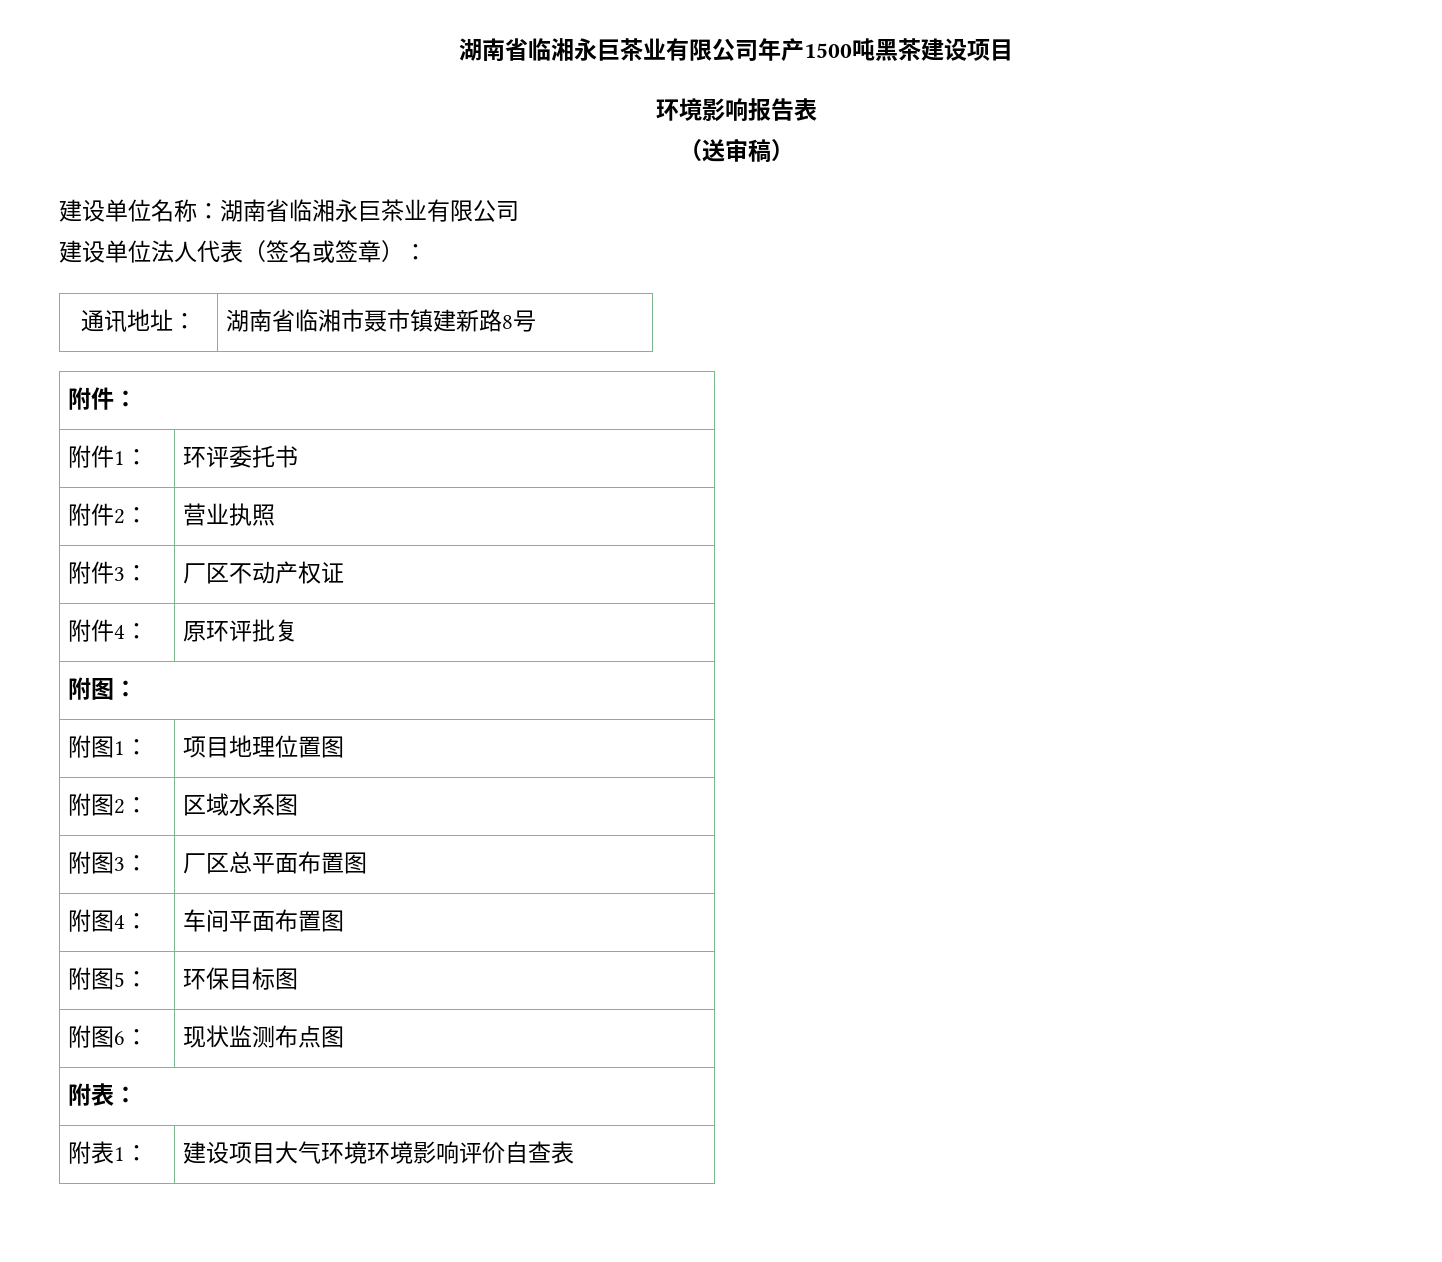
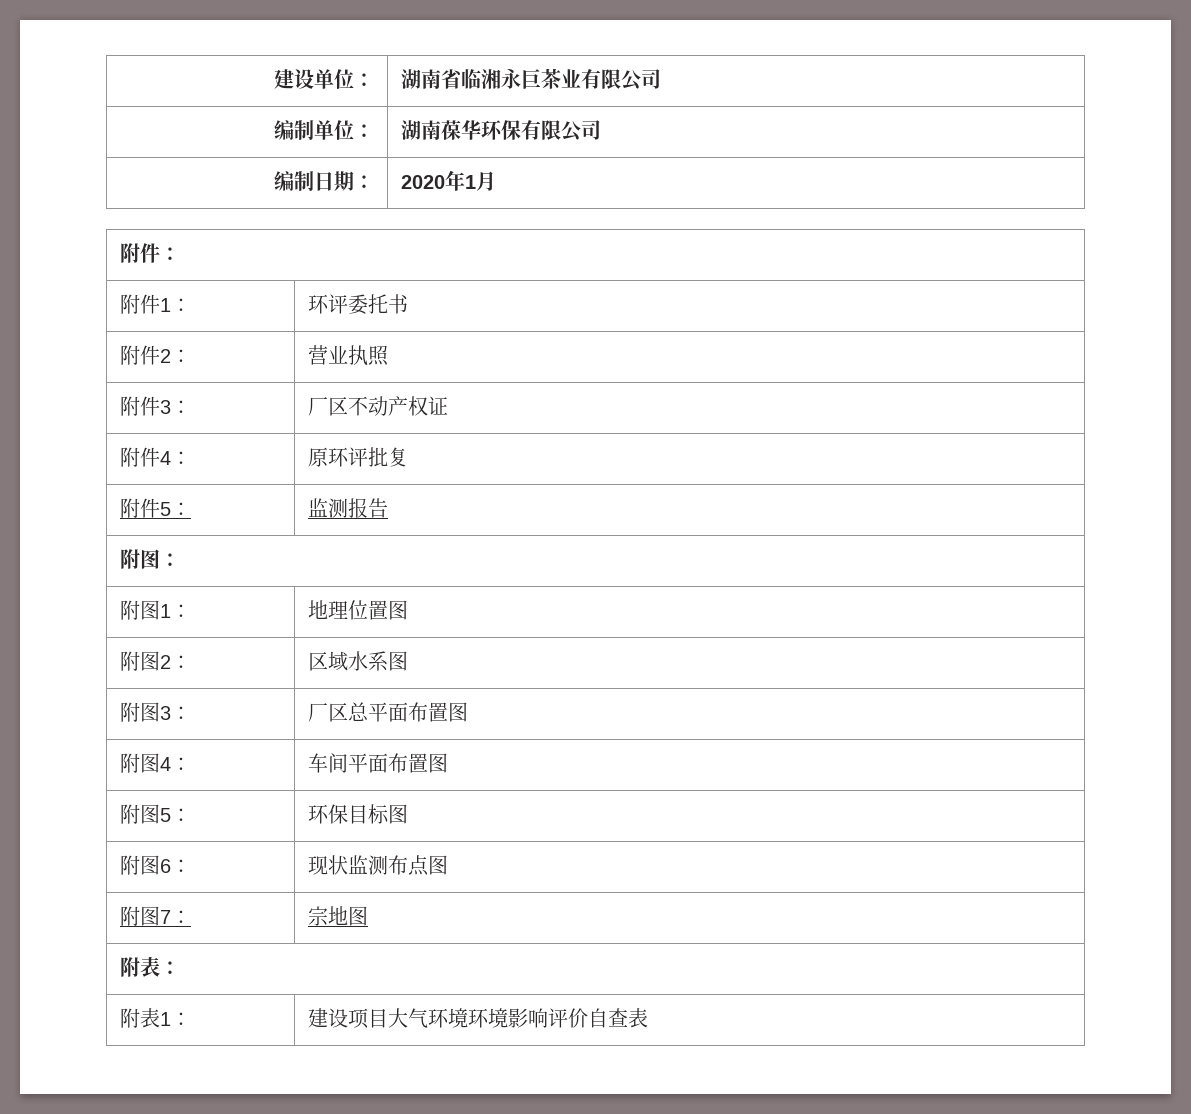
[459,38,1013,62] [655,98,817,122] [678,138,794,162] [59,199,519,222] [59,240,427,263] [81,309,196,333] [226,309,537,332] 湖南省临湘永巨茶业有限公司年产1500吨黑茶建设项目 // 环境影响报告表 // （送审稿） // 建设单位名称：湖南省临湘永巨茶业有限公司 // 建设单位法人代表（签名或签章）： // 通讯地址： | 湖南省临湘市聂市镇建新路8号 -> [273,69,374,89] [401,68,662,91] [273,120,374,140] [401,120,602,142] [273,171,374,191] [401,170,497,191] 建设单位： | 湖南省临湘永巨茶业有限公司 // 编制单位： | 湖南葆华环保有限公司 // 编制日期： | 2020年1月
(299, 630) none -> [120,498,192,518] [308,498,389,518] // 附件5： | 监测报告
[183,736,230,758] 项目 -> (192, 611) none
(345, 1037) none -> [120,906,192,926] [308,906,369,926] // 附图7： | 宗地图

